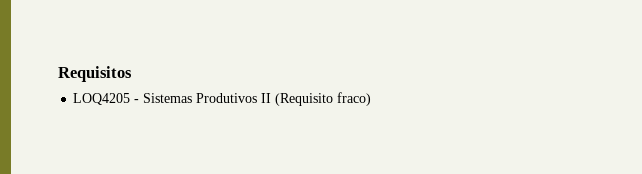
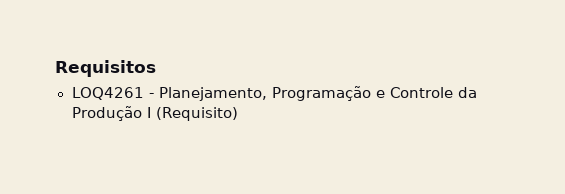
[73,92,372,106] LOQ4205 - Sistemas Produtivos II (Requisito fraco) -> [71,86,477,101] [71,106,238,121] LOQ4261 - Planejamento, Programação e Controle da Produção I (Requisito)

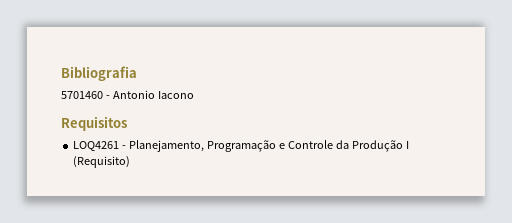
(55, 68) none -> [61,66,137,81] [61,90,194,99] Bibliografia // 5701460 - Antonio Iacono //

